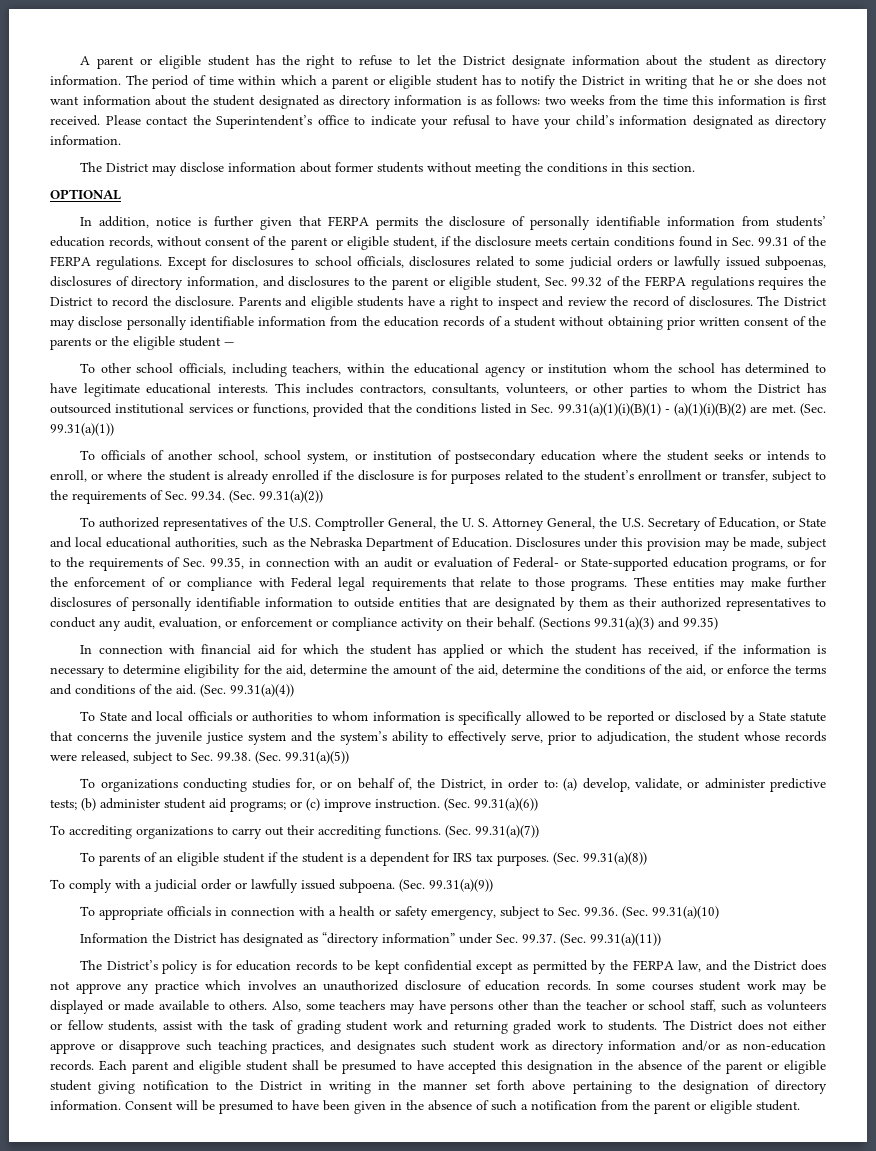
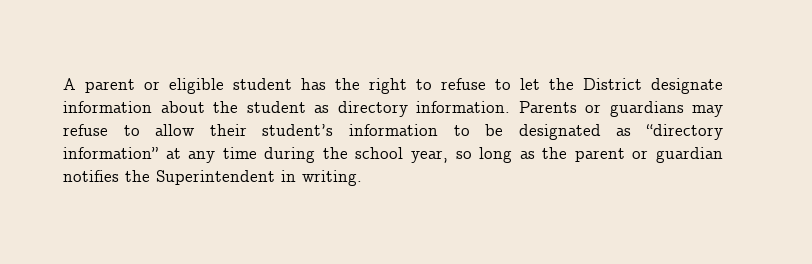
[125,75,827,89] [50,95,827,109] [50,115,827,129] [50,135,121,145] [80,162,696,176] [50,189,121,200] [80,216,826,230] [50,236,826,250] [50,256,826,270] [50,276,827,290] [50,296,827,310] [50,316,827,330] [50,336,234,350] [80,363,826,377] [50,383,826,397] [50,403,826,417] [50,423,114,436] [80,450,827,464] [50,470,826,484] [50,490,323,504] [80,517,827,531] [50,537,827,551] [50,557,826,571] [50,577,827,591] [50,597,826,611] [50,617,718,631] [80,644,827,658] [50,664,826,678] [50,684,294,697] [80,711,826,725] [50,731,826,745] [50,751,349,764] [80,778,826,792] [50,798,538,812] [50,825,539,839] [80,852,648,866] [50,879,493,893] [80,906,720,920] [80,932,662,947] [80,960,827,974] [50,980,826,994] [50,1000,826,1014] [50,1020,826,1034] [50,1040,826,1054] [50,1060,827,1074] [50,1080,828,1094] [50,1100,800,1114] The period of time within which a parent or eligible student has to notify the District in writing that he or she does not want information about the student designated as directory information is as follows: two weeks from the time this information is first received. Please contact the Superintendent’s office to indicate your refusal to have your child’s information designated as directory information. // The District may disclose information about former students without meeting the conditions in this section. // OPTIONAL // In addition, notice is further given that FERPA permits the disclosure of personally identifiable information from students’ education records, without consent of the parent or eligible student, if the disclosure meets certain conditions found in Sec. 99.31 of the FERPA regulations. Except for disclosures to school officials, disclosures related to some judicial orders or lawfully issued subpoenas, disclosures of directory information, and disclosures to the parent or eligible student, Sec. 99.32 of the FERPA regulations requires the District to record the disclosure. Parents and eligible students have a right to inspect and review the record of disclosures. The District may disclose personally identifiable information from the education records of a student without obtaining prior written consent of the parents or the eligible student — // To other school officials, including teachers, within the educational agency or institution whom the school has determined to have legitimate educational interests. This includes contractors, consultants, volunteers, or other parties to whom the District has outsourced institutional services or functions, provided that the conditions listed in Sec. 99.31(a)(1)(i)(B)(1) - (a)(1)(i)(B)(2) are met. (Sec. 99.31(a)(1)) // To officials of another school, school system, or institution of postsecondary education where the student seeks or intends to enroll, or where the student is already enrolled if the disclosure is for purposes related to the student’s enrollment or transfer, subject to the requirements of Sec. 99.34. (Sec. 99.31(a)(2)) // To authorized representatives of the U.S. Comptroller General, the U. S. Attorney General, the U.S. Secretary of Education, or State and local educational authorities, such as the Nebraska Department of Education. Disclosures under this provision may be made, subject to the requirements of Sec. 99.35, in connection with an audit or evaluation of Federal- or State-supported education programs, or for the enforcement of or compliance with Federal legal requirements that relate to those programs. These entities may make further disclosures of personally identifiable information to outside entities that are designated by them as their authorized representatives to conduct any audit, evaluation, or enforcement or compliance activity on their behalf. (Sections 99.31(a)(3) and 99.35) // In connection with financial aid for which the student has applied or which the student has received, if the information is necessary to determine eligibility for the aid, determine the amount of the aid, determine the conditions of the aid, or enforce the terms and conditions of the aid. (Sec. 99.31(a)(4)) // To State and local officials or authorities to whom information is specifically allowed to be reported or disclosed by a State statute that concerns the juvenile justice system and the system’s ability to effectively serve, prior to adjudication, the student whose records were released, subject to Sec. 99.38. (Sec. 99.31(a)(5)) // To organizations conducting studies for, or on behalf of, the District, in order to: (a) develop, validate, or administer predictive tests; (b) administer student aid programs; or (c) improve instruction. (Sec. 99.31(a)(6)) // To accrediting organizations to carry out their accrediting functions. (Sec. 99.31(a)(7)) // To parents of an eligible student if the student is a dependent for IRS tax purposes. (Sec. 99.31(a)(8)) // To comply with a judicial order or lawfully issued subpoena. (Sec. 99.31(a)(9)) // To appropriate officials in connection with a health or safety emergency, subject to Sec. 99.36. (Sec. 99.31(a)(10) // Information the District has designated as “directory information” under Sec. 99.37. (Sec. 99.31(a)(11)) // The District’s policy is for education records to be kept confidential except as permitted by the FERPA law, and the District does not approve any practice which involves an unauthorized disclosure of education records. In some courses student work may be displayed or made available to others. Also, some teachers may have persons other than the teacher or school staff, such as volunteers or fellow students, assist with the task of grading student work and returning graded work to students. The District does not either approve or disapprove such teaching practices, and designates such student work as directory information and/or as non-education records. Each parent and eligible student shall be presumed to have accepted this designation in the absence of the parent or eligible student giving notification to the District in writing in the manner set forth above pertaining to the designation of directory information. Consent will be presumed to have been given in the absence of such a notification from the parent or eligible student. -> [518,101,723,117] [63,124,724,140] [63,147,723,163] [63,170,362,186] Parents or guardians may refuse to allow their student’s information to be designated as “directory information” at any time during the school year, so long as the parent or guardian notifies the Superintendent in writing.

